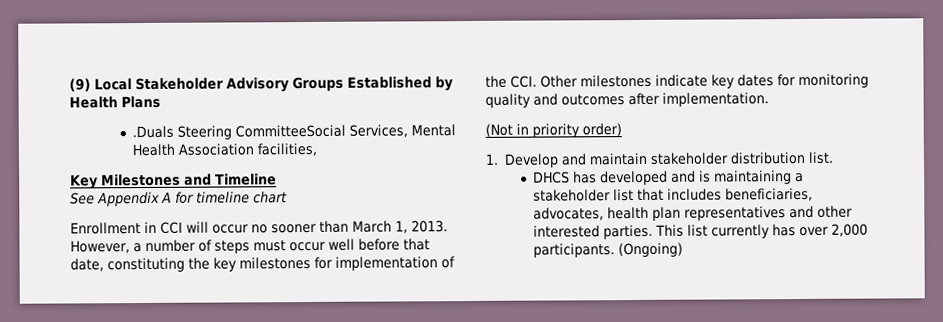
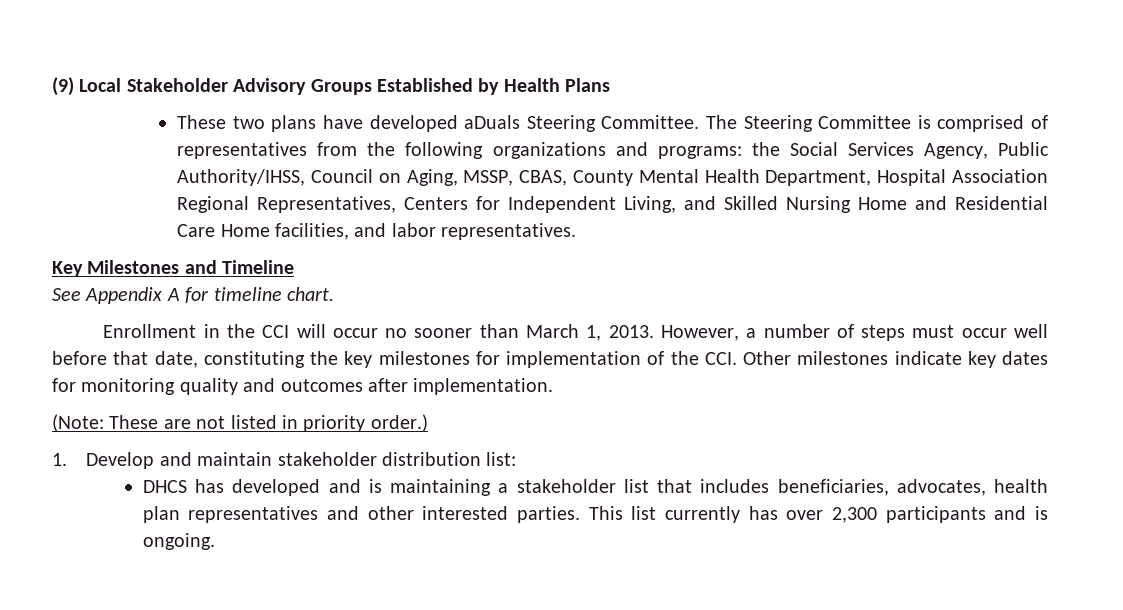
[132,124,457,140] [132,142,318,157] .Duals Steering CommitteeSocial Services, Mental Health Association facilities, -> [177,115,1048,132] [177,142,1050,159] [177,169,1048,186] [177,196,1049,213] [177,223,577,240] These two plans have developed aDuals Steering Committee. The Steering Committee is comprised of representatives from the following organizations and programs: the Social Services Agency, Public Authority/IHSS, Council on Aging, MSSP, CBAS, County Mental Health Department, Hospital Association Regional Representatives, Centers for Independent Living, and Skilled Nursing Home and Residential Care Home facilities, and labor representatives.
[253,191,288,204] chart -> [287,287,334,301] chart.
(157, 227) none -> [227,324,256,338] the
[485,123,513,137] (Not -> [52,414,277,432] (Note: These are not listed
[582,123,622,137] order) -> [370,414,428,432] order.)
[807,151,834,164] list. -> [486,452,517,466] list:
[831,223,869,237] [533,242,684,258] 2,000 participants. (Ongoing) -> [832,506,1048,523] [142,533,215,550] 2,300 participants and is ongoing.

